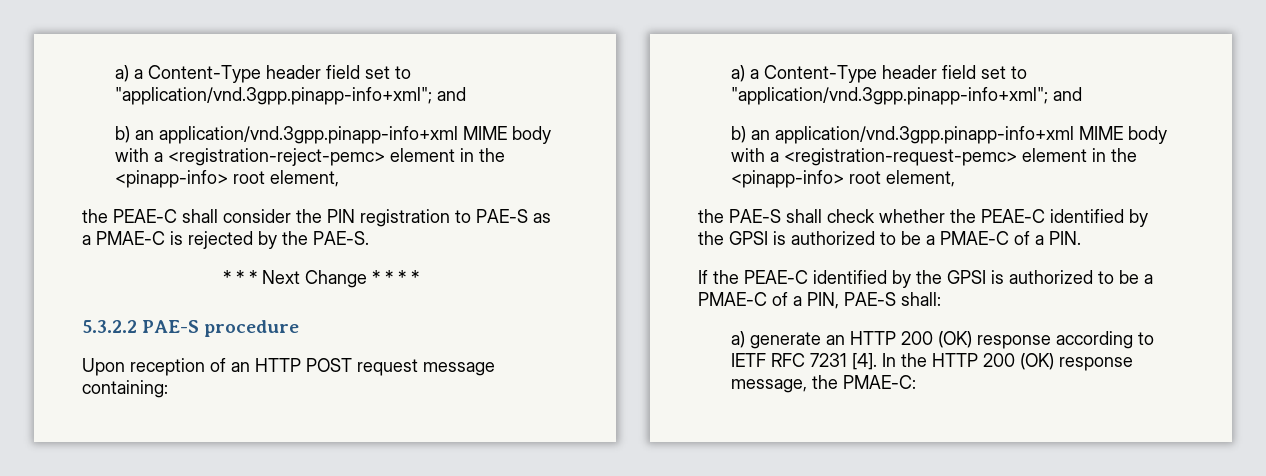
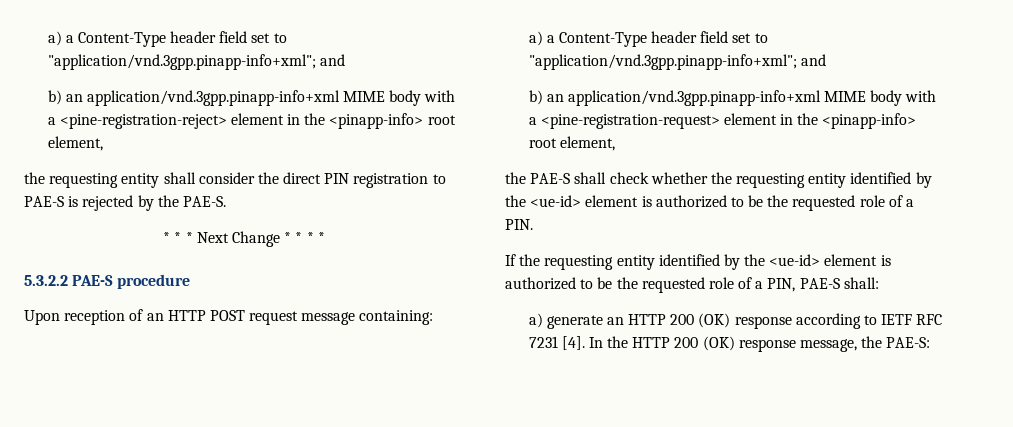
[167,148,505,166] [114,170,339,188] [82,209,177,223] <registration-reject-pemc> element in the <pinapp-info> root element, // the PEAE-C -> [59,113,456,129] [47,136,103,151] [24,172,160,188] <pine-registration-reject> element in the <pinapp-info> root element, // the requesting entity
(322, 216) none -> [283,172,322,184] direct
[533,213,551,223] [82,231,165,245] as a PMAE-C -> (64, 201) none
[783,148,1017,166] <registration-request-pemc> -> [540,114,720,129] <pine-registration-request>
[981,209,1148,227] [698,231,1009,245] PEAE-C identified by the GPSI is authorized to be a PMAE-C -> [736,172,932,188] [505,195,885,211] requesting entity identified by the <ue-id> element is authorized to be the requested role
[744,270,1153,288] [698,292,767,306] PEAE-C identified by the GPSI is authorized to be a PMAE-C -> [544,254,891,270] [505,277,734,293] requesting entity identified by the <ue-id> element is authorized to be the requested role
[842,375,916,389] PMAE-C: -> [886,337,931,348] PAE-S:

